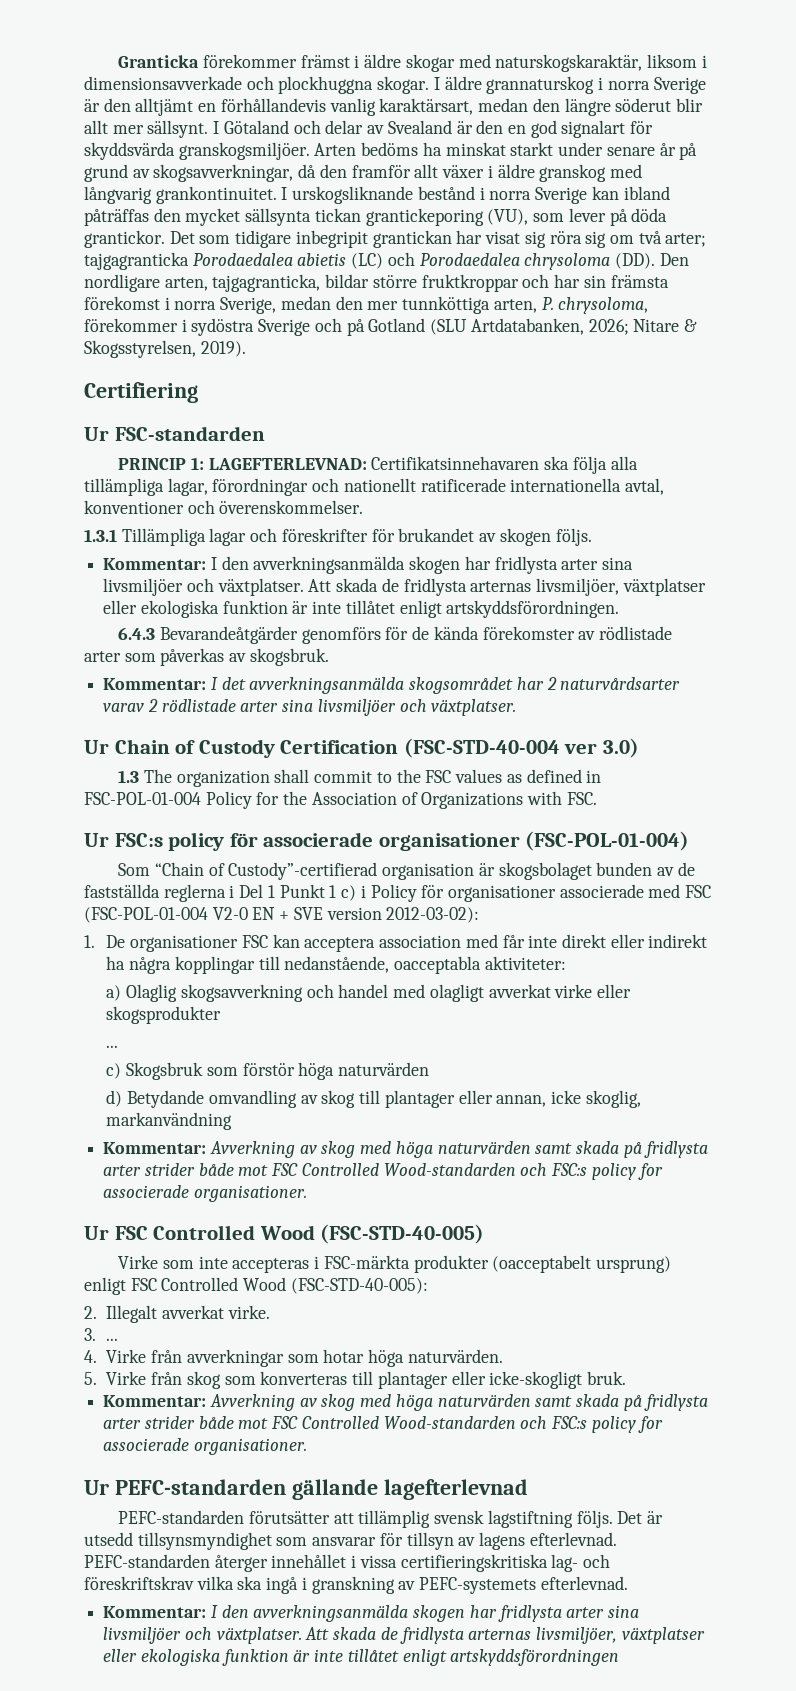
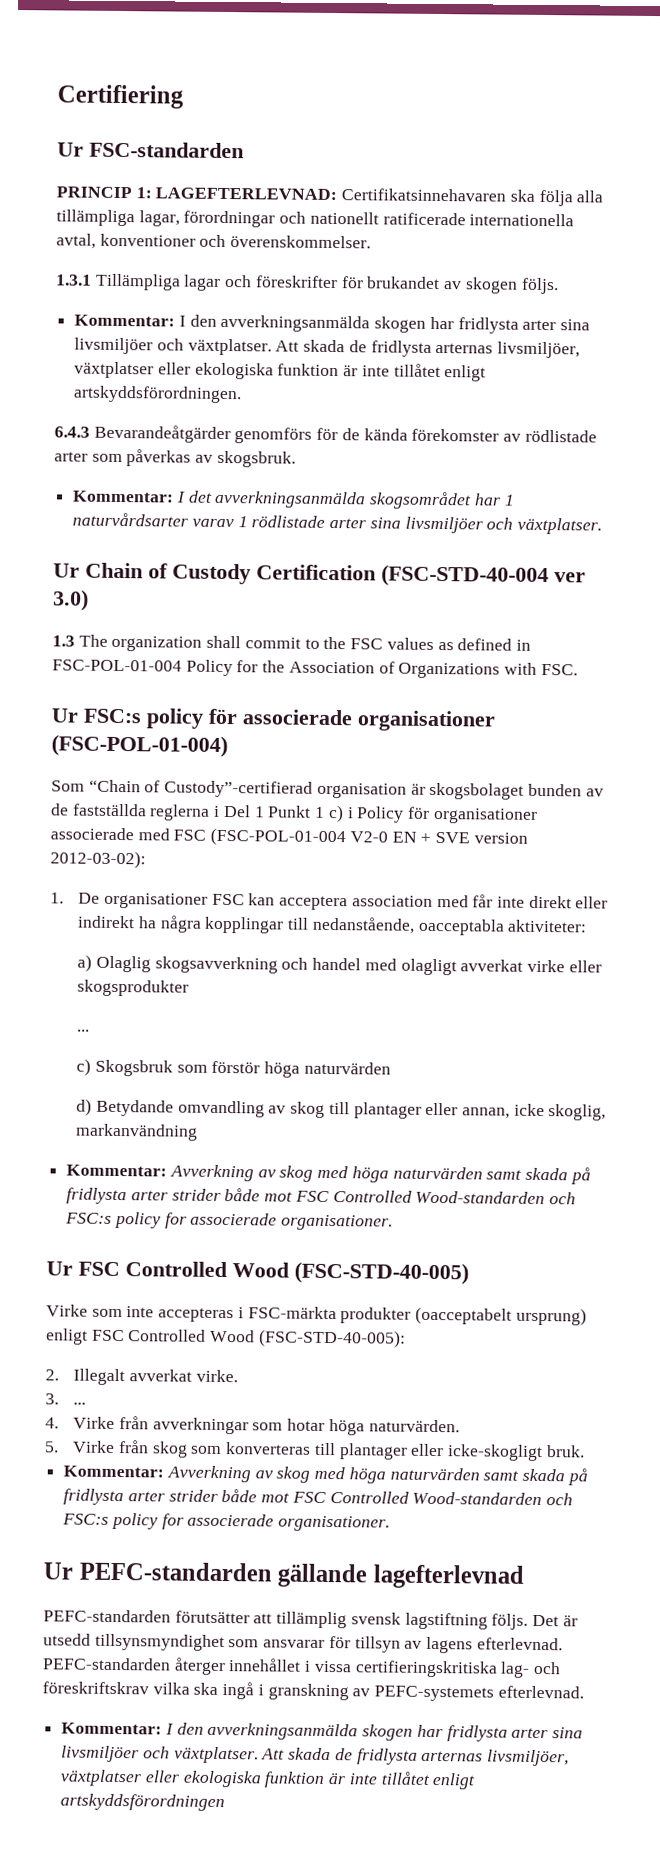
[118,54,707,72] [84,76,706,94] [84,98,703,116] [84,120,654,138] [84,142,698,160] [84,164,642,182] [84,186,670,204] [84,208,668,226] [84,230,707,248] [84,252,689,270] [84,274,669,292] [84,296,649,314] [84,318,697,336] [84,340,246,358] Granticka förekommer främst i äldre skogar med naturskogskaraktär, liksom i dimensionsavverkade och plockhuggna skogar. I äldre grannaturskog i norra Sverige är den alltjämt en förhållandevis vanlig karaktärsart, medan den längre söderut blir allt mer sällsynt. I Götaland och delar av Svealand är den en god signalart för skyddsvärda granskogsmiljöer. Arten bedöms ha minskat starkt under senare år på grund av skogsavverkningar, då den framför allt växer i äldre granskog med långvarig grankontinuitet. I urskogsliknande bestånd i norra Sverige kan ibland påträffas den mycket sällsynta tickan grantickeporing (VU), som lever på döda grantickor. Det som tidigare inbegripit grantickan har visat sig röra sig om två arter; tajgagranticka Porodaedalea abietis (LC) och Porodaedalea chrysoloma (DD). Den nordligare arten, tajgagranticka, bildar större fruktkroppar och har sin främsta förekomst i norra Sverige, medan den mer tunnköttiga arten, P. chrysoloma, förekommer i sydöstra Sverige och på Gotland (SLU Artdatabanken, 2026; Nitare & Skogsstyrelsen, 2019). // -> (57, 96) none
[546,677,557,690] 2 -> [503,494,515,506] 1
[147,699,158,712] 2 -> [237,516,248,528] 1

